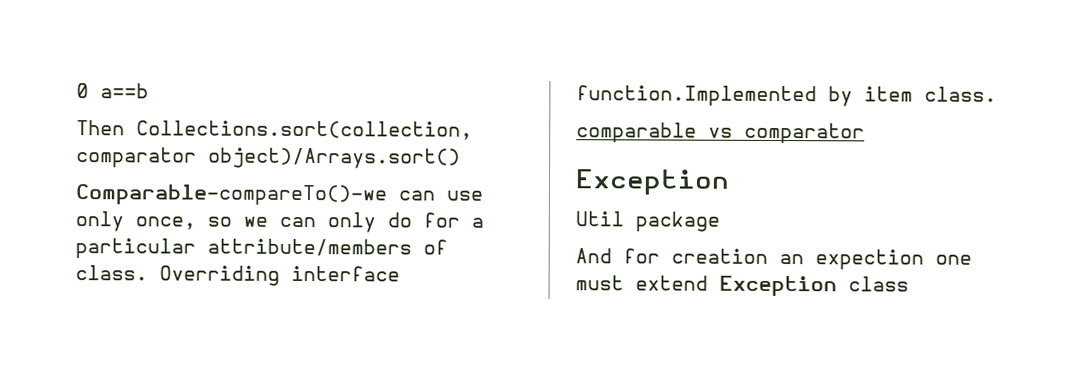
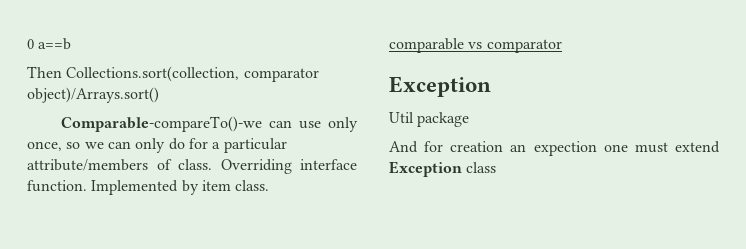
[576,85,817,107] function.Implemented -> [27,180,179,195] function. Implemented

